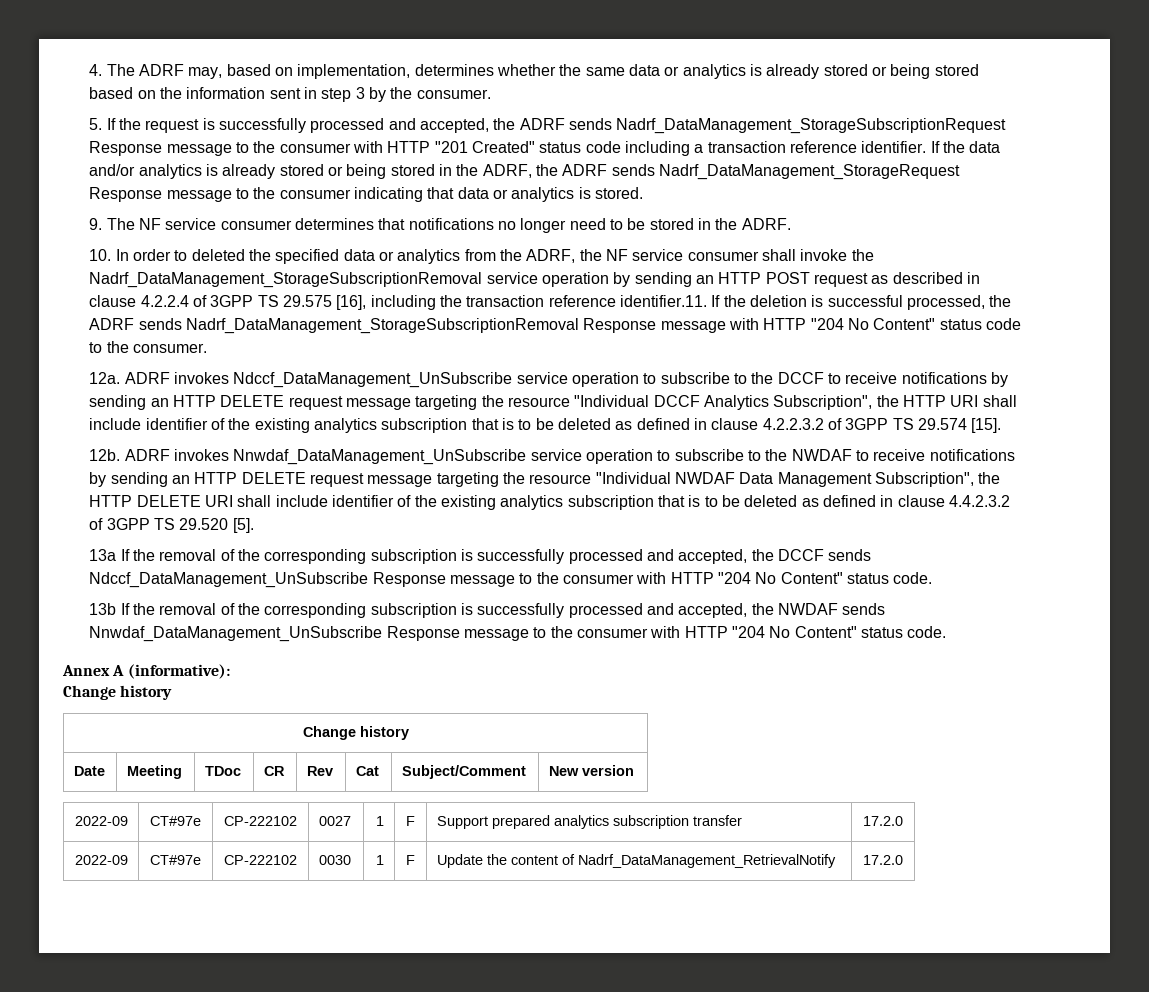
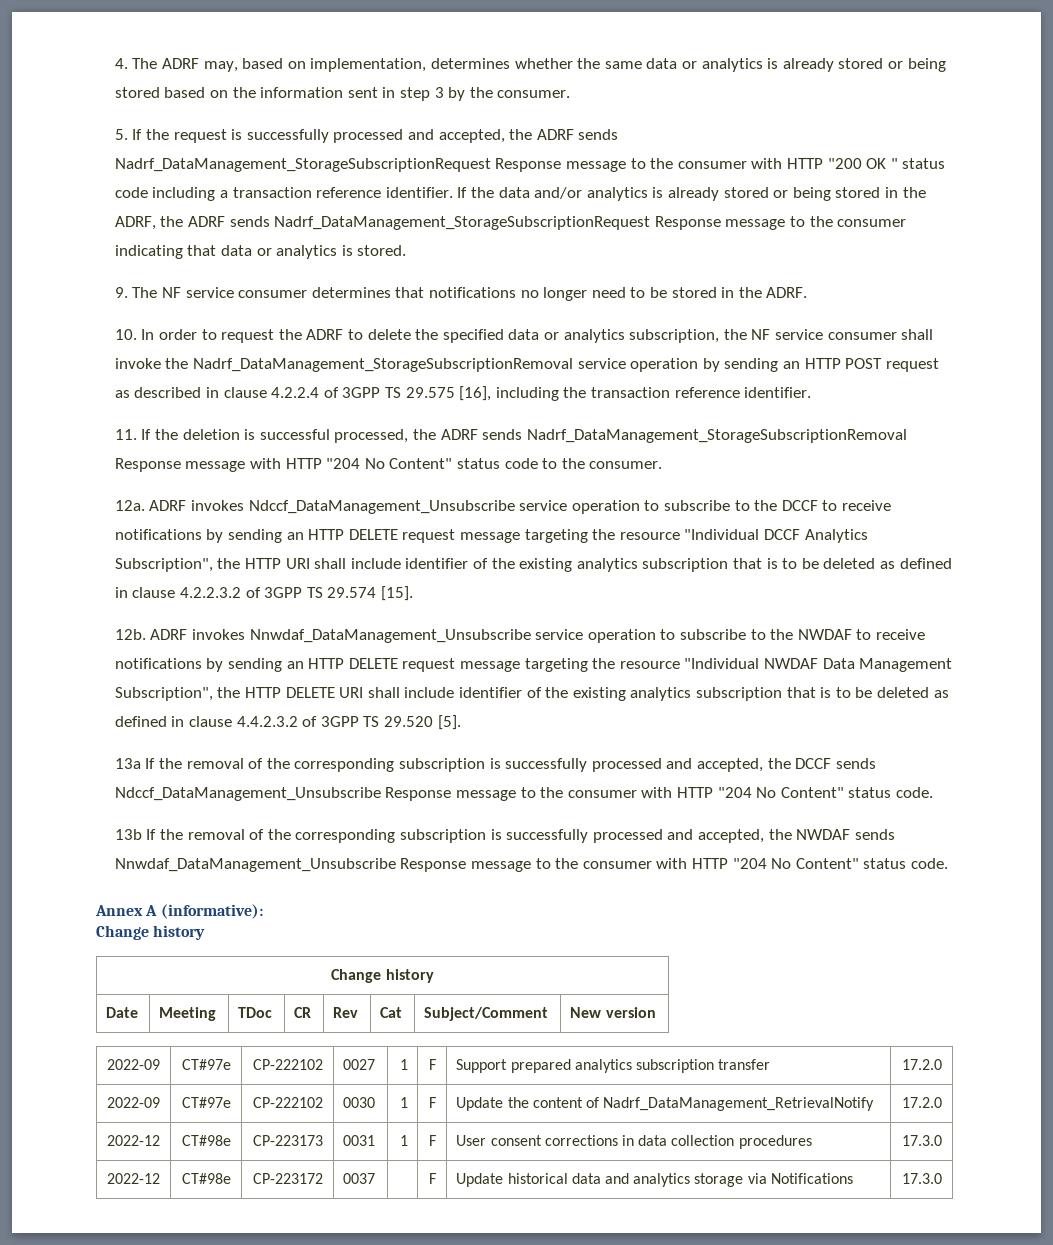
[434,141,536,153] "201 Created" -> [827,158,898,169] "200 OK "
[658,164,960,180] Nadrf_DataManagement_StorageRequest -> [274,216,651,230] Nadrf_DataManagement_StorageSubscriptionRequest
[191,249,245,261] deleted -> [221,329,411,343] request the ADRF to delete
[464,249,576,263] from the ADRF, -> [629,329,720,343] subscription,
[619,295,707,307] identifier.11. -> [744,387,812,398] [114,429,137,440] identifier. // 11.
[233,372,513,388] Ndccf_DataManagement_UnSubscribe -> [248,500,515,514] Ndccf_DataManagement_Unsubscribe
[233,449,527,465] Nnwdaf_DataManagement_UnSubscribe -> [249,629,531,643] Nnwdaf_DataManagement_Unsubscribe
[89,572,369,588] Ndccf_DataManagement_UnSubscribe -> [114,787,381,801] Ndccf_DataManagement_Unsubscribe
[89,626,383,642] Nnwdaf_DataManagement_UnSubscribe -> [114,858,396,872] Nnwdaf_DataManagement_Unsubscribe
(903, 860) none -> [107,1135,160,1146] [181,1135,231,1146] [252,1135,323,1146] [343,1135,376,1146] [399,1135,408,1146] [428,1135,436,1146] [456,1135,812,1149] [901,1135,942,1146] [107,1173,160,1184] [181,1173,231,1184] [252,1173,323,1184] [343,1173,376,1184] [428,1173,436,1184] [456,1173,853,1187] [901,1173,942,1184] // 2022-12 | CT#98e | CP-223173 | 0031 | 1 | F | User consent corrections in data collection procedures | 17.3.0 // 2022-12 | CT#98e | CP-223172 | 0037 | | F | Update historical data and analytics storage via Notifications | 17.3.0

